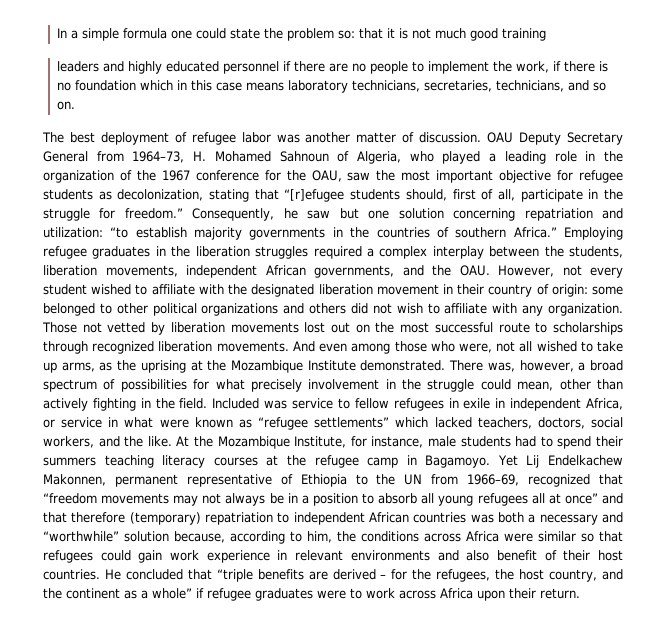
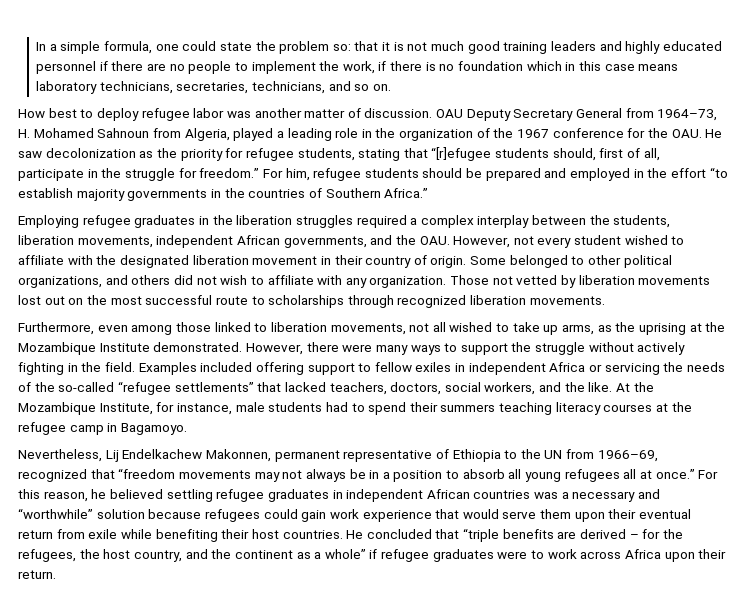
[122,28,167,39] formula -> [103,41,152,54] formula,
(546, 34) // -> (548, 48) none
[42,132,187,145] The best deployment of -> [18,108,139,121] How best to deploy
[337,151,434,164] of Algeria, who -> [152,128,230,141] from Algeria,
[311,170,624,183] [43,189,204,201] OAU, saw the most important objective for refugee students as decolonization, -> [671,129,723,138] [18,148,355,161] OAU. He saw decolonization as the priority for refugee students,
[192,208,623,221] [43,227,103,238] Consequently, he saw but one solution concerning repatriation and utilization: -> [262,168,706,181] For him, refugee students should be prepared and employed in the effort
[455,227,507,238] southern -> [325,188,381,198] Southern
(557, 232) none -> (429, 193) //
[551,284,624,297] origin: some -> [430,256,507,268] origin. Some
[201,303,279,316] organizations -> [18,276,102,288] organizations,
[292,341,315,352] And -> [18,322,94,335] // Furthermore,
[430,341,492,353] who were, -> [214,322,406,335] linked to liberation movements,
[449,360,623,372] [43,379,623,392] There was, however, a broad spectrum of possibilities for what precisely involvement in the struggle could mean, other than -> [245,342,634,355] However, there were many ways to support the struggle without
[212,398,624,411] [43,417,252,428] Included was service to fellow refugees in exile in independent Africa, or service in what were known as -> [138,362,725,375] [18,382,115,392] Examples included offering support to fellow exiles in independent Africa or servicing the needs of the so-called
[395,417,429,428] which -> [257,382,282,392] that
[497,455,518,466] Yet -> [18,449,102,462] // Nevertheless,
[564,493,624,504] [43,512,290,525] once” and that therefore (temporary) repatriation to -> [655,469,719,479] [18,489,343,502] once.” For this reason, he believed settling refugee graduates in
[497,512,524,523] both -> (559, 495) none
[174,531,623,544] because, according to him, the conditions across Africa were similar so that -> [148,509,202,519] because
[277,550,557,561] in relevant environments and also benefit of -> [435,509,692,522] [18,529,218,542] that would serve them upon their eventual return from exile while benefiting

